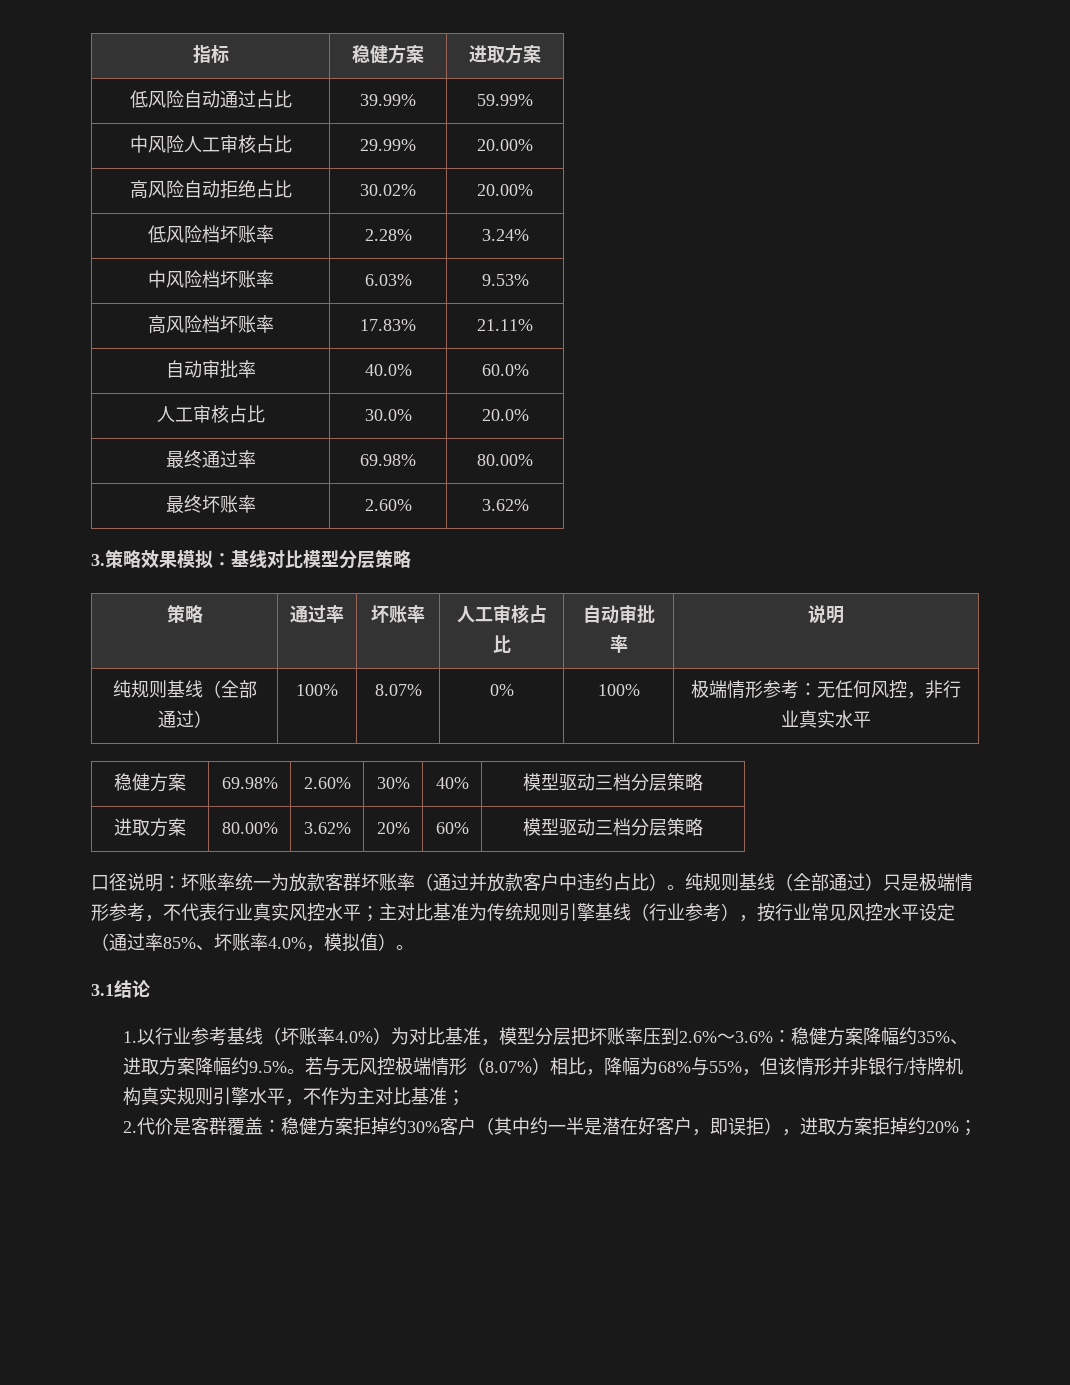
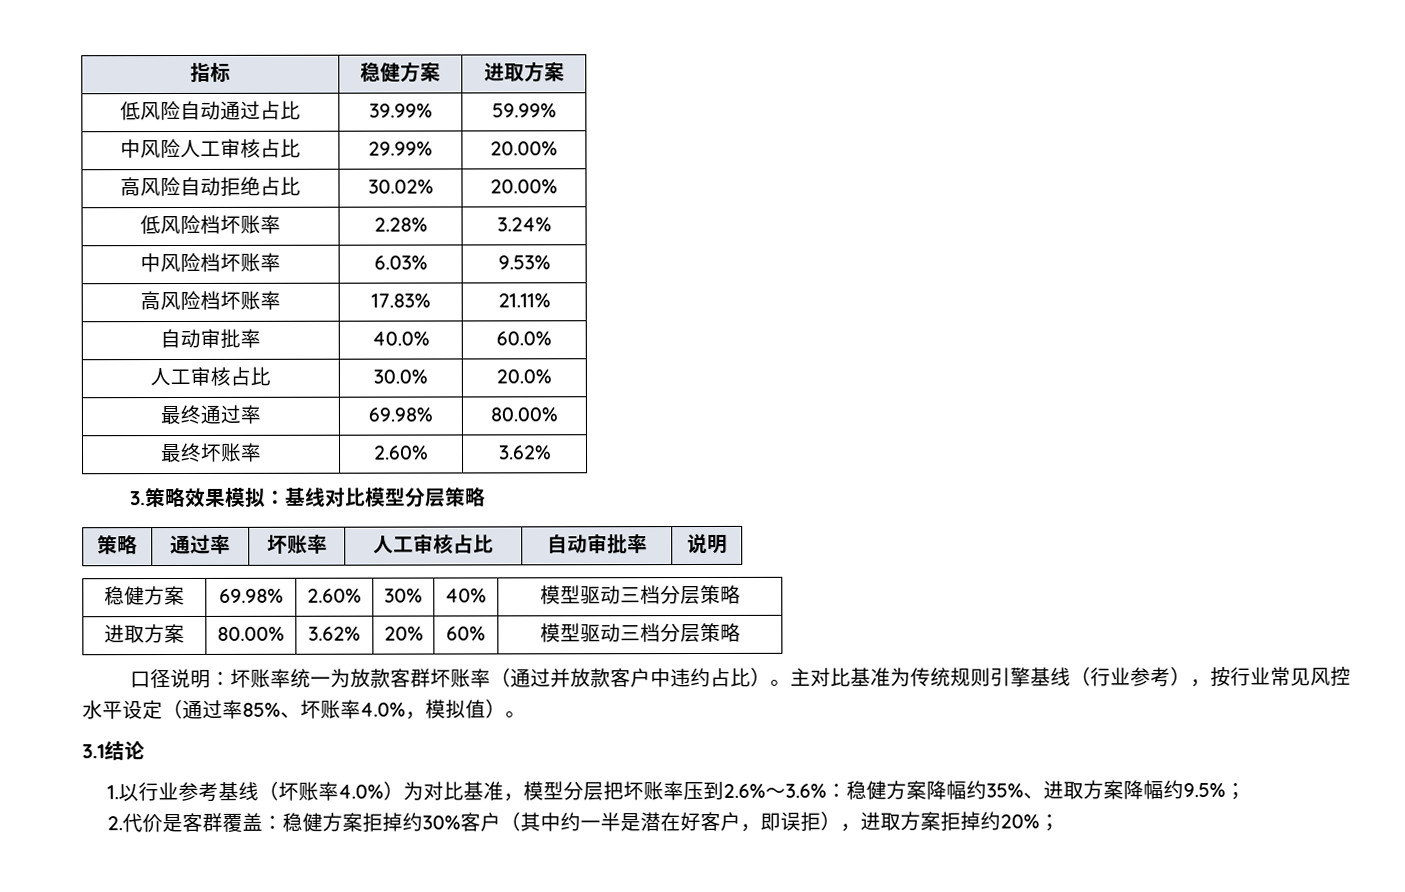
[112,680,257,698] [157,710,212,728] [296,684,338,696] [374,684,422,696] [489,684,514,696] [597,684,640,696] [691,680,961,699] [781,710,871,728] // 纯规则基线（全部通过） | 100% | 8.07% | 0% | 100% | 极端情形参考：无任何风控，非行业真实水平 -> (728, 544) none
[685,873,973,892] [91,903,379,922] 纯规则基线（全部通过）只是极端情形参考，不代表行业真实风控水平； -> (791, 682) none
[286,1057,963,1076] [122,1087,447,1106] 。若与无风控极端情形（8.07%）相比，降幅为68%与55%，但该情形并非银行/持牌机构真实规则引擎水平，不作为主对比基准 -> (1227, 790) none

